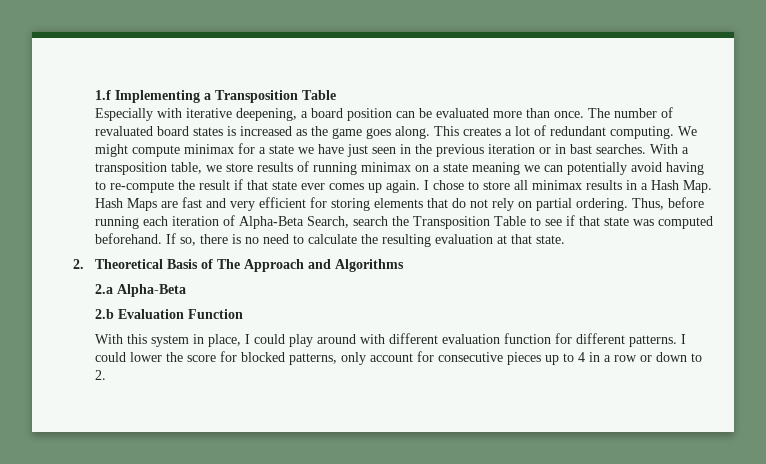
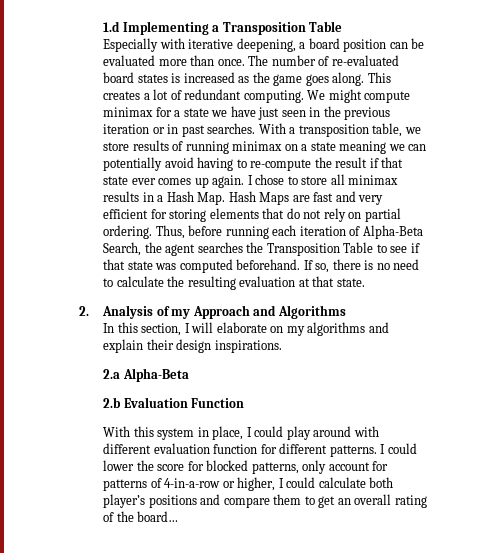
[94,90,111,100] 1.f -> [103,21,121,32] 1.d
[94,126,153,136] revaluated -> [331,55,399,66] re-evaluated
[569,144,592,154] bast -> [181,125,205,137] past
[352,216,388,226] search -> [144,242,243,256] the agent searches
[94,259,240,269] Theoretical Basis of The -> [102,305,191,319] Analysis of my
(404, 265) none -> [103,322,389,336] [103,339,282,353] // In this section, I will elaborate on my algorithms and explain their design inspirations.
[437,352,702,365] [94,370,106,380] consecutive pieces up to 4 in a row or down to 2. -> [103,477,394,491] [103,494,427,508] [103,511,179,522] patterns of 4-in-a-row or higher, I could calculate both player’s positions and compare them to get an overall rating of the board…

